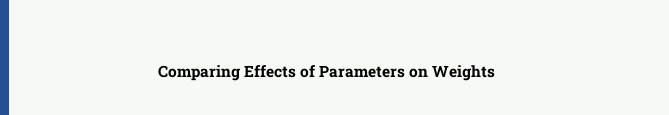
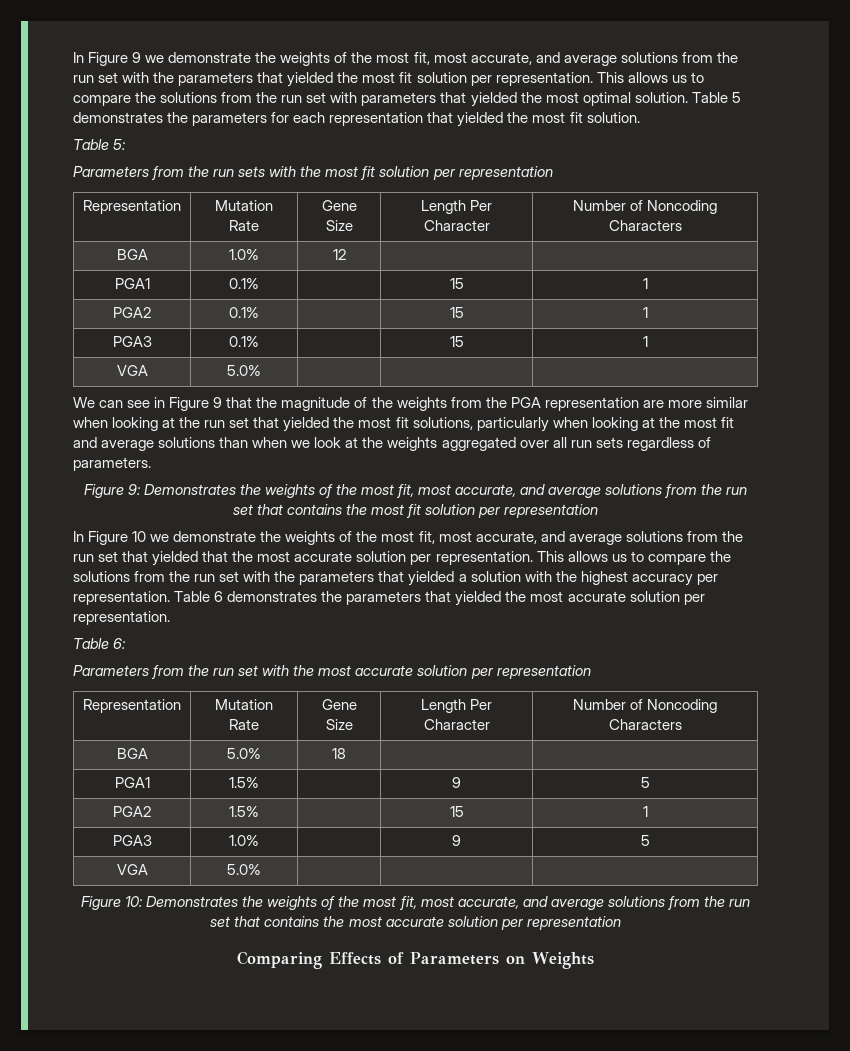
(157, 73) none -> [73,52,738,66] [73,72,704,87] [73,92,741,107] [73,112,640,127] [73,139,127,150] [73,166,553,180] [83,200,181,214] [215,200,273,211] [229,220,259,231] [321,200,357,211] [325,220,353,231] [420,200,493,214] [423,220,490,231] [572,200,718,214] [608,220,682,231] [116,249,148,260] [229,249,259,260] [332,249,346,260] [114,278,150,289] [229,278,259,289] [449,278,464,289] [642,278,648,289] [113,307,151,318] [229,307,259,318] [449,307,464,318] [642,307,648,318] [112,336,152,347] [229,336,259,347] [449,336,464,347] [642,336,648,347] [116,365,148,376] [227,365,261,376] [73,397,748,411] [73,417,734,432] [73,437,711,451] [73,457,151,471] [83,484,748,498] [232,504,599,518] [73,531,743,545] [73,551,731,566] [73,571,718,586] [73,591,705,606] [73,611,170,625] [73,638,127,649] [73,665,591,679] [83,699,181,713] [215,699,273,710] [229,719,259,730] [321,699,357,710] [325,719,353,730] [420,699,493,713] [423,719,490,730] [572,699,718,713] [608,719,682,730] [116,748,148,759] [227,748,261,759] [332,748,346,759] [114,777,150,788] [229,777,259,788] [452,777,462,788] [640,777,650,788] [113,806,151,817] [229,806,259,817] [449,806,464,817] [642,806,648,817] [112,835,152,846] [229,835,259,846] [452,835,462,846] [640,835,650,846] [116,864,148,875] [227,864,261,875] [81,896,750,910] [210,916,621,930] In Figure 9 we demonstrate the weights of the most fit, most accurate, and average solutions from the run set with the parameters that yielded the most fit solution per representation. This allows us to compare the solutions from the run set with parameters that yielded the most optimal solution. Table 5 demonstrates the parameters for each representation that yielded the most fit solution. // Table 5: // Parameters from the run sets with the most fit solution per representation // Representation | Mutation Rate | Gene Size | Length Per Character | Number of Noncoding Characters // BGA | 1.0% | 12 | | // PGA1 | 0.1% | | 15 | 1 // PGA2 | 0.1% | | 15 | 1 // PGA3 | 0.1% | | 15 | 1 // VGA | 5.0% | | | // We can see in Figure 9 that the magnitude of the weights from the PGA representation are more similar when looking at the run set that yielded the most fit solutions, particularly when looking at the most fit and average solutions than when we look at the weights aggregated over all run sets regardless of parameters. // Figure 9: Demonstrates the weights of the most fit, most accurate, and average solutions from the run set that contains the most fit solution per representation // In Figure 10 we demonstrate the weights of the most fit, most accurate, and average solutions from the run set that yielded that the most accurate solution per representation. This allows us to compare the solutions from the run set with the parameters that yielded a solution with the highest accuracy per representation. Table 6 demonstrates the parameters that yielded the most accurate solution per representation. // Table 6: // Parameters from the run set with the most accurate solution per representation // Representation | Mutation Rate | Gene Size | Length Per Character | Number of Noncoding Characters // BGA | 5.0% | 18 | | // PGA1 | 1.5% | | 9 | 5 // PGA2 | 1.5% | | 15 | 1 // PGA3 | 1.0% | | 9 | 5 // VGA | 5.0% | | | // Figure 10: Demonstrates the weights of the most fit, most accurate, and average solutions from the run set that contains the most accurate solution per representation //

